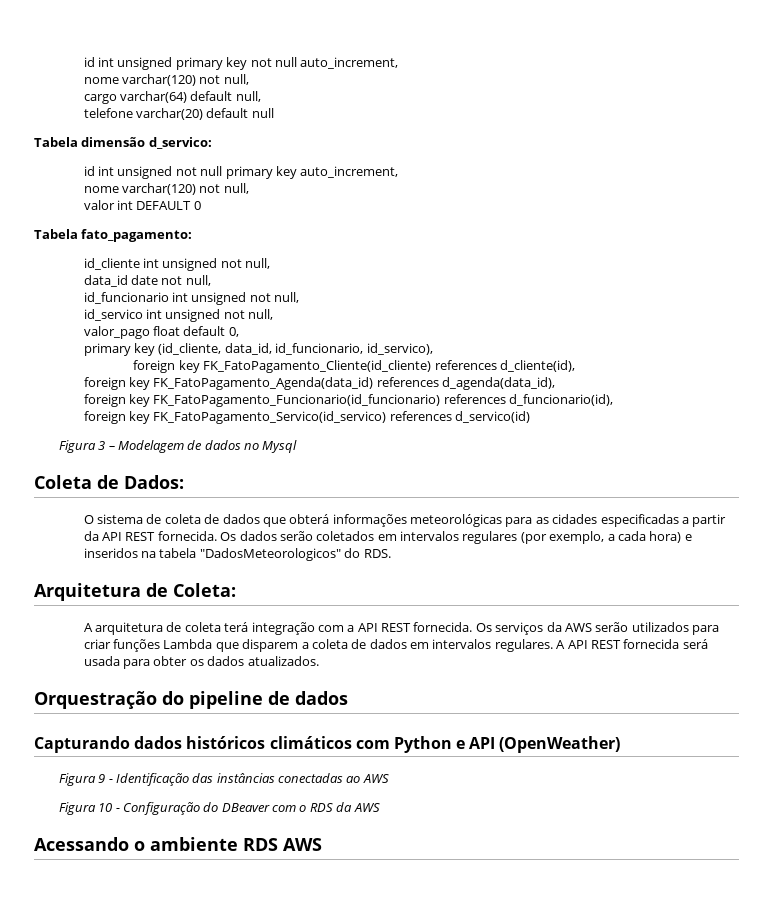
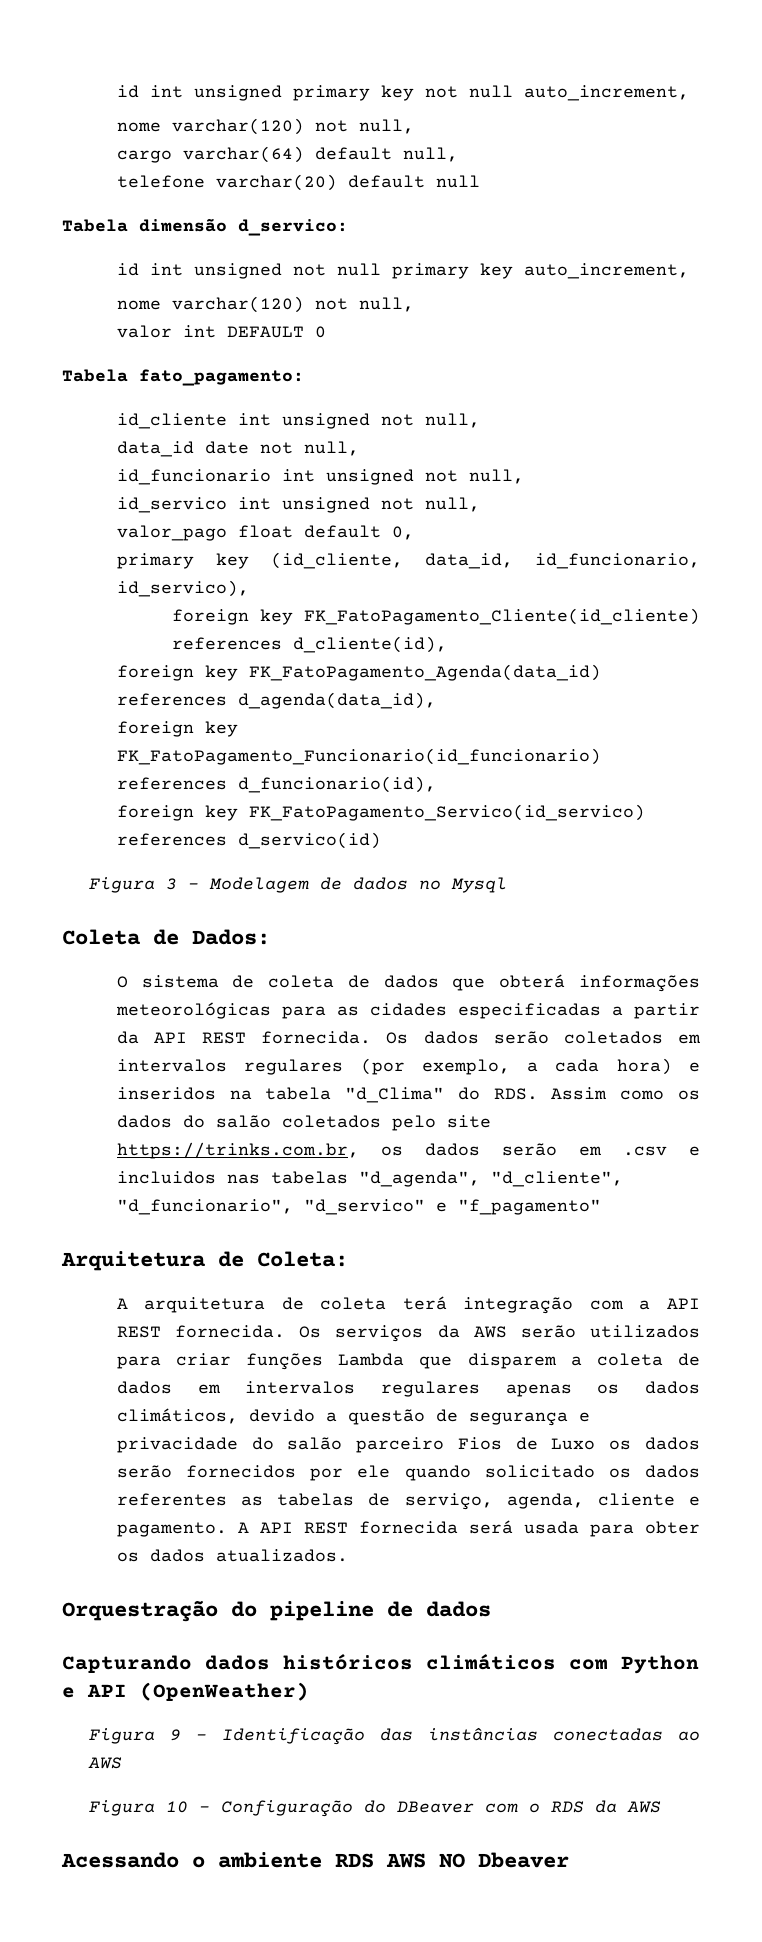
[199,548,341,561] "DadosMeteorologicos" -> [345,1087,445,1103] "d_Clima"
(391, 553) none -> [551,1087,700,1100] [116,1115,491,1131] [116,1142,700,1159] [116,1171,623,1187] [116,1199,601,1215] Assim como os dados do salão coletados pelo site https://trinks.com.br, os dados serão em .csv e incluidos nas tabelas "d_agenda", "d_cliente", "d_funcionario", "d_servico" e "f_pagamento"
[494,639,553,652] regulares. -> [380,1381,701,1397] [116,1408,590,1426] [116,1437,700,1453] [116,1465,701,1481] [116,1493,701,1510] [116,1522,227,1537] regulares apenas os dados climáticos, devido a questão de segurança e privacidade do salão parceiro Fios de Luxo os dados serão fornecidos por ele quando solicitado os dados referentes as tabelas de serviço, agenda, cliente e pagamento.
(322, 844) none -> [439,1852,569,1868] NO Dbeaver

